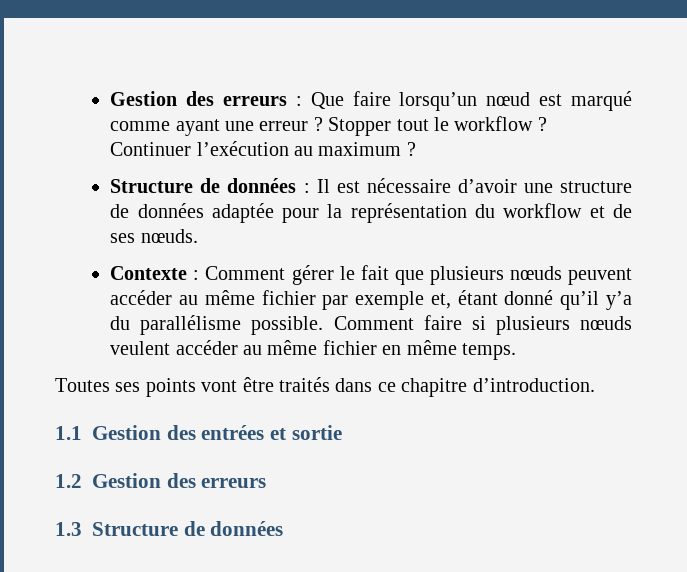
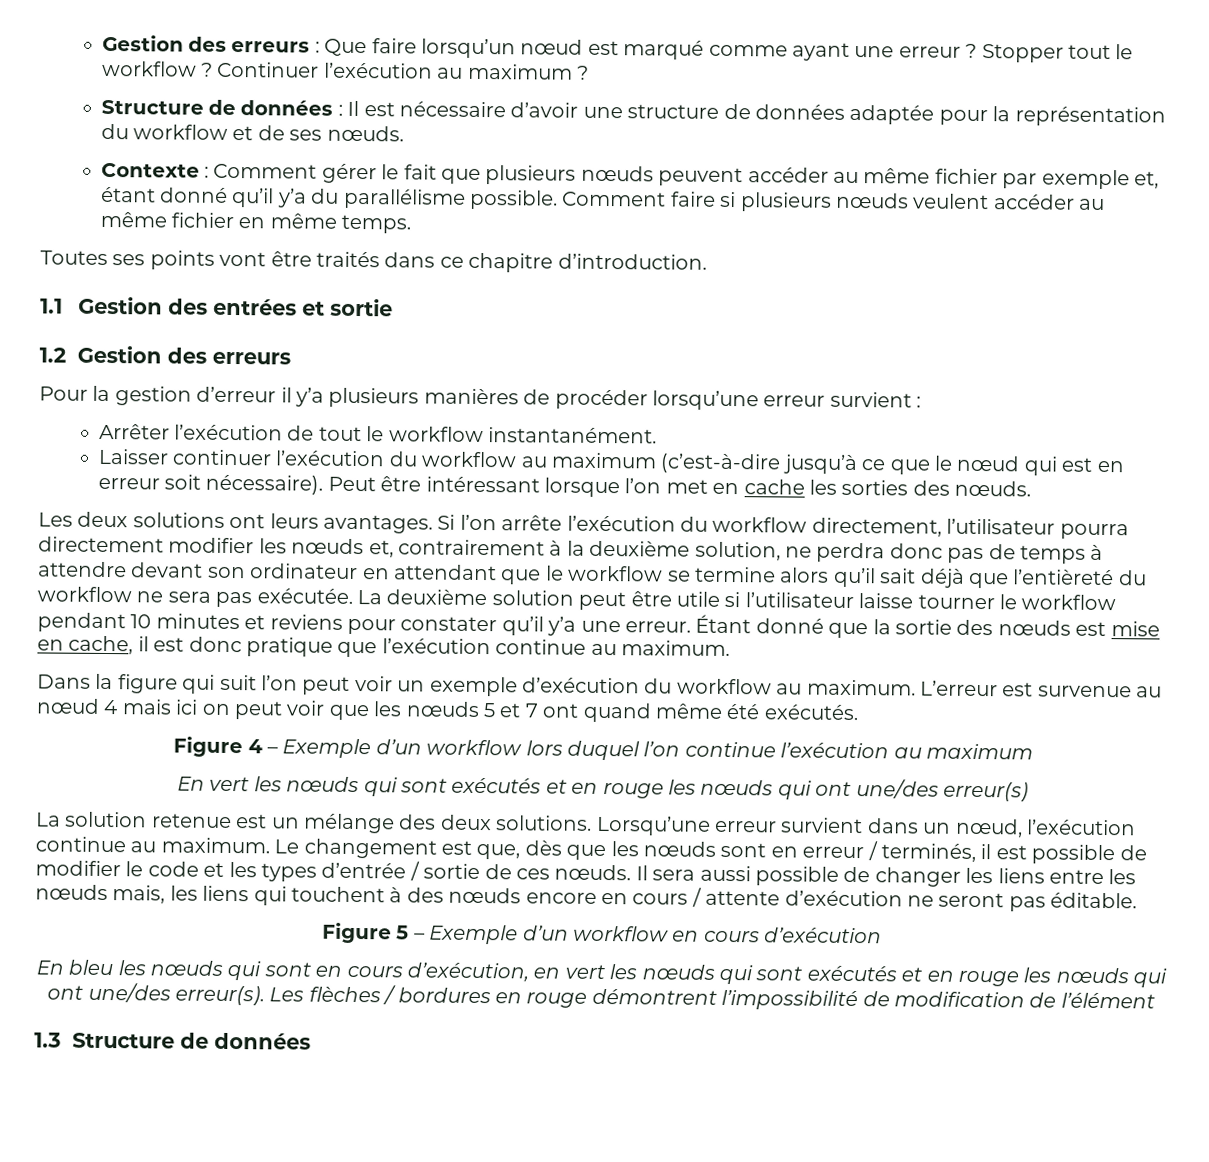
(267, 483) none -> [39,385,922,411] [98,423,658,444] [97,448,1124,476] [97,474,1032,498] [38,511,1129,540] [38,536,1104,564] [38,561,1147,589] [37,586,1117,611] [37,612,1160,639] [37,635,730,658] [37,673,1163,698] [36,698,859,723] [173,736,1033,761] [177,776,1029,802] [36,811,1136,838] [35,836,1147,865] [35,860,1137,887] [35,884,1138,912] [321,922,883,945] [35,959,1168,988] [47,982,1155,1011] // Pour la gestion d’erreur il y’a plusieurs manières de procéder lorsqu’une erreur survient : // Arrêter l’exécution de tout le workflow instantanément. // Laisser continuer l’exécution du workflow au maximum (c’est-à-dire jusqu’à ce que le nœud qui est en erreur soit nécessaire). Peut être intéressant lorsque l’on met en cache les sorties des nœuds. // Les deux solutions ont leurs avantages. Si l’on arrête l’exécution du workflow directement, l’utilisateur pourra directement modifier les nœuds et, contrairement à la deuxième solution, ne perdra donc pas de temps à attendre devant son ordinateur en attendant que le workflow se termine alors qu’il sait déjà que l’entièreté du workflow ne sera pas exécutée. La deuxième solution peut être utile si l’utilisateur laisse tourner le workflow pendant 10 minutes et reviens pour constater qu’il y’a une erreur. Étant donné que la sortie des nœuds est mise en cache, il est donc pratique que l’exécution continue au maximum. // Dans la figure qui suit l’on peut voir un exemple d’exécution du workflow au maximum. L’erreur est survenue au nœud 4 mais ici on peut voir que les nœuds 5 et 7 ont quand même été exécutés. // Figure 4 – Exemple d’un workflow lors duquel l’on continue l’exécution au maximum // En vert les nœuds qui sont exécutés et en rouge les nœuds qui ont une/des erreur(s) // La solution retenue est un mélange des deux solutions. Lorsqu’une erreur survient dans un nœud, l’exécution continue au maximum. Le changement est que, dès que les nœuds sont en erreur / terminés, il est possible de modifier le code et les types d’entrée / sortie de ces nœuds. Il sera aussi possible de changer les liens entre les nœuds mais, les liens qui touchent à des nœuds encore en cours / attente d’exécution ne seront pas éditable. // Figure 5 – Exemple d’un workflow en cours d’exécution // En bleu les nœuds qui sont en cours d’exécution, en vert les nœuds qui sont exécutés et en rouge les nœuds qui ont une/des erreur(s). Les flèches / bordures en rouge démontrent l’impossibilité de modification de l’élément

